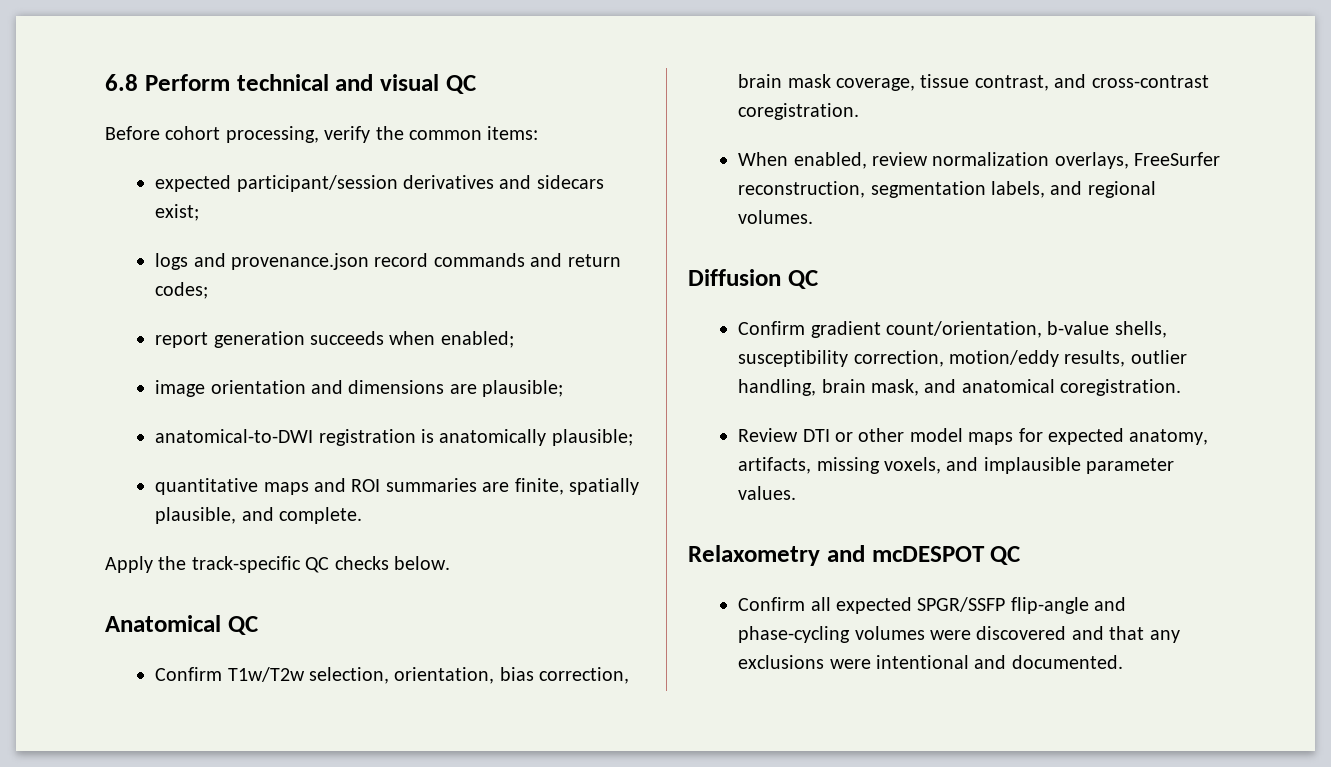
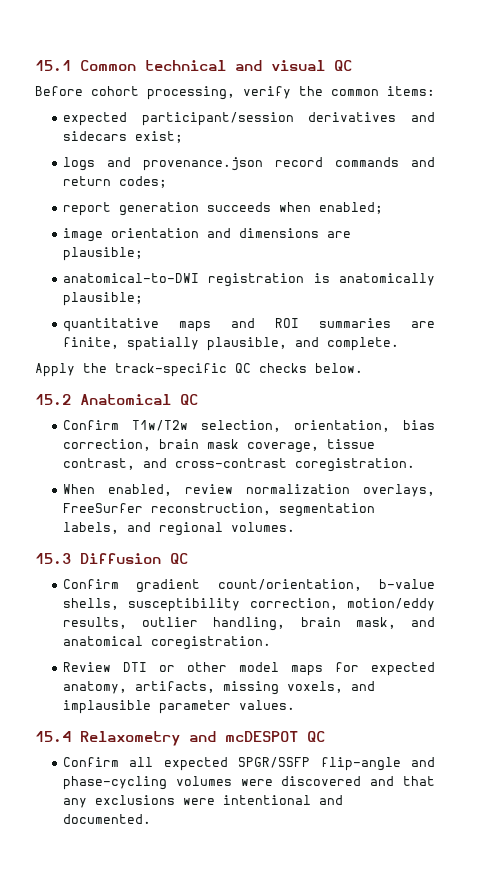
[105,74,230,91] 6.8 Perform -> [35,60,136,71] 15.1 Common
(450, 563) none -> [35,394,71,405] 15.2
(814, 217) none -> [35,553,71,564] 15.3
(797, 493) none -> [35,731,71,742] 15.4

